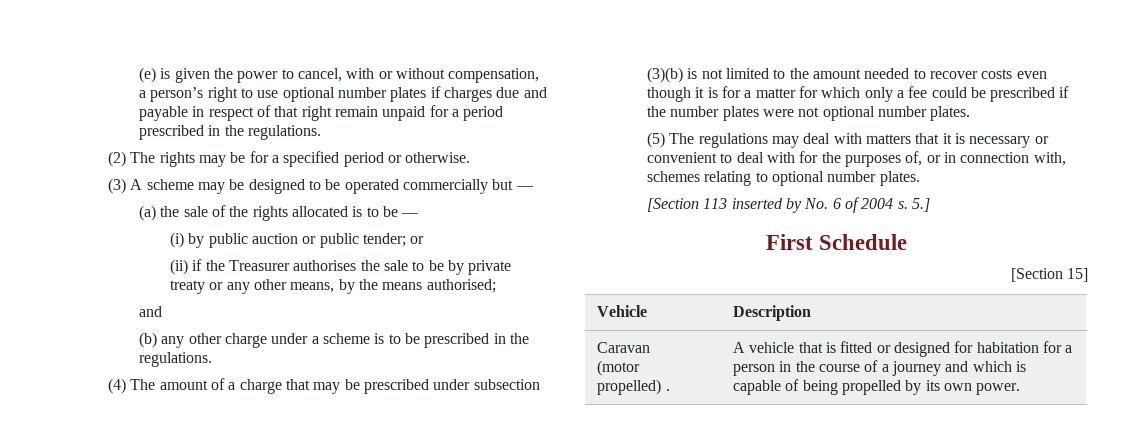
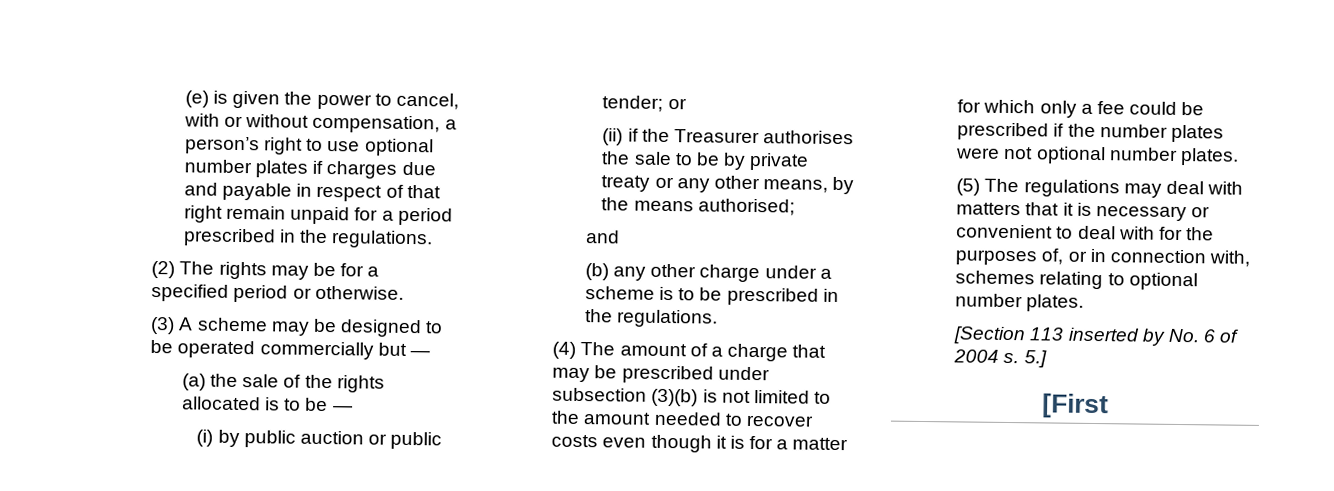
[765,234,908,250] [1010,268,1088,282] [597,305,648,317] [732,305,811,321] [597,342,651,353] [597,360,641,376] [597,379,670,395] [732,341,1073,357] [732,360,1026,376] [732,379,1021,395] First Schedule // [Section 15] // Vehicle | Description // Caravan (motor propelled) . | A vehicle that is fitted or designed for habitation for a person in the course of a journey and which is capable of being propelled by its own power. -> [1042,393,1109,419] [First

